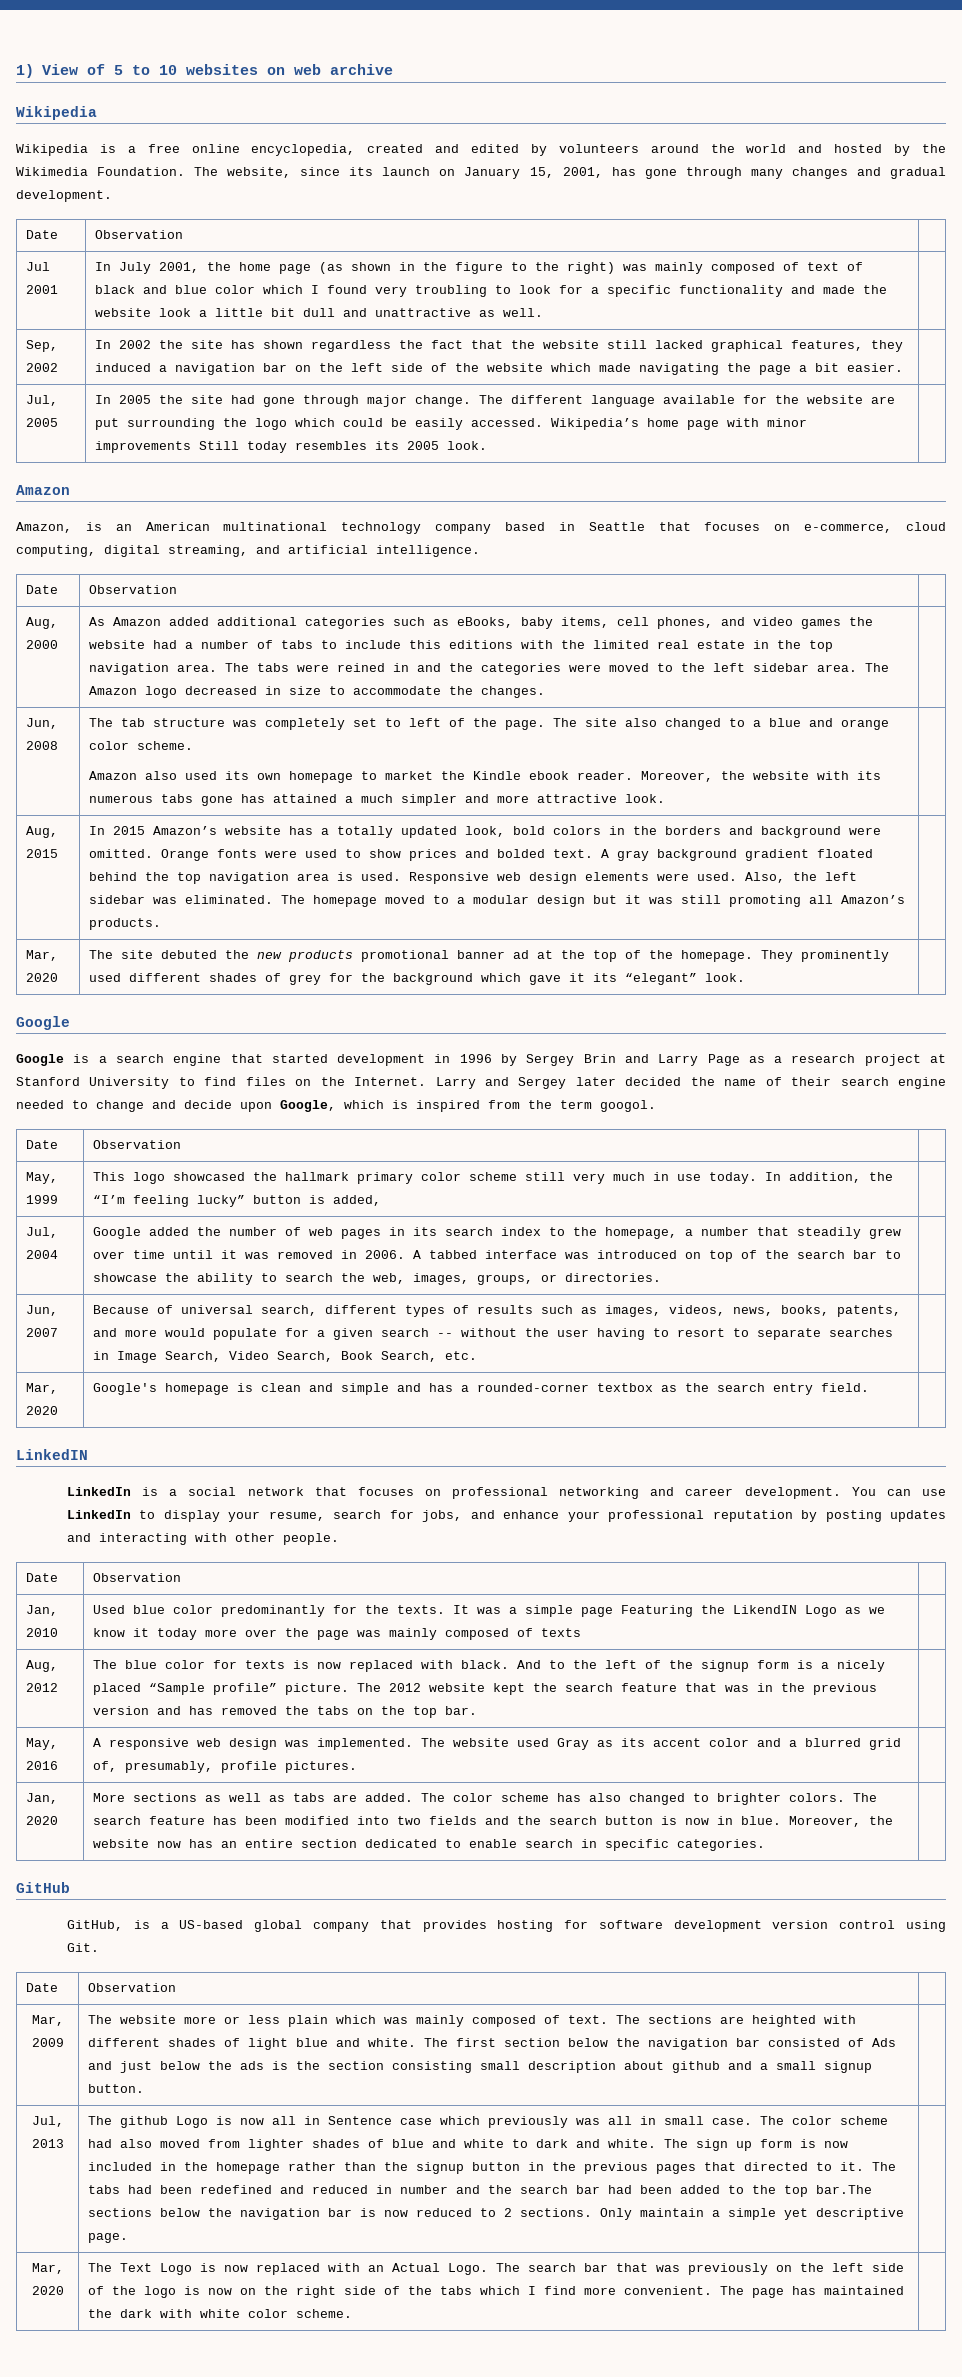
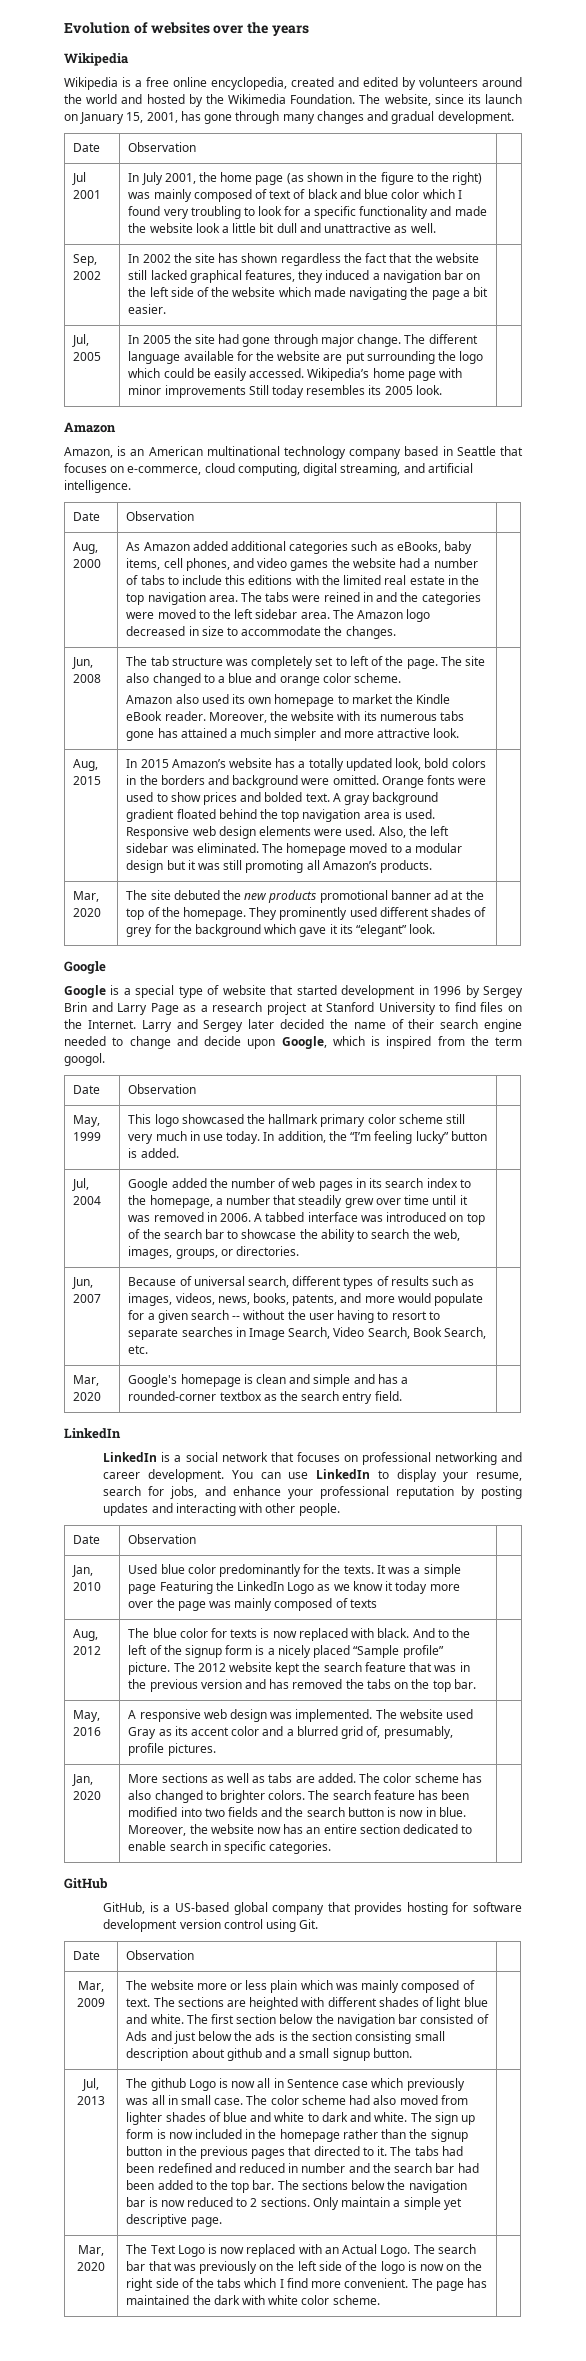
[16,64,393,78] 1) View of 5 to 10 websites on web archive -> [64,22,309,36] Evolution of websites over the years
[528,771,569,780] ebook -> [126,711,163,721] eBook
[115,1054,222,1066] search engine -> [135,985,266,998] special type of website
[332,1195,381,1206] added, -> [140,1148,179,1158] added.
[16,1449,88,1460] LinkedIN -> [64,1428,121,1439] LinkedIn
[732,1605,797,1614] LikendIN -> [237,1581,285,1591] LinkedIn
[815,2185,872,2194] bar.The -> [252,2180,299,2190] bar. The

